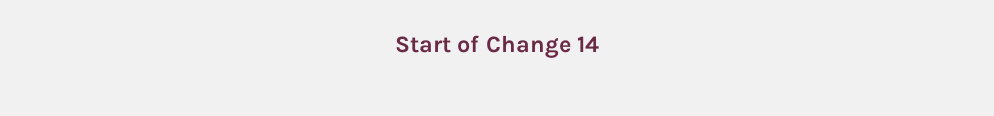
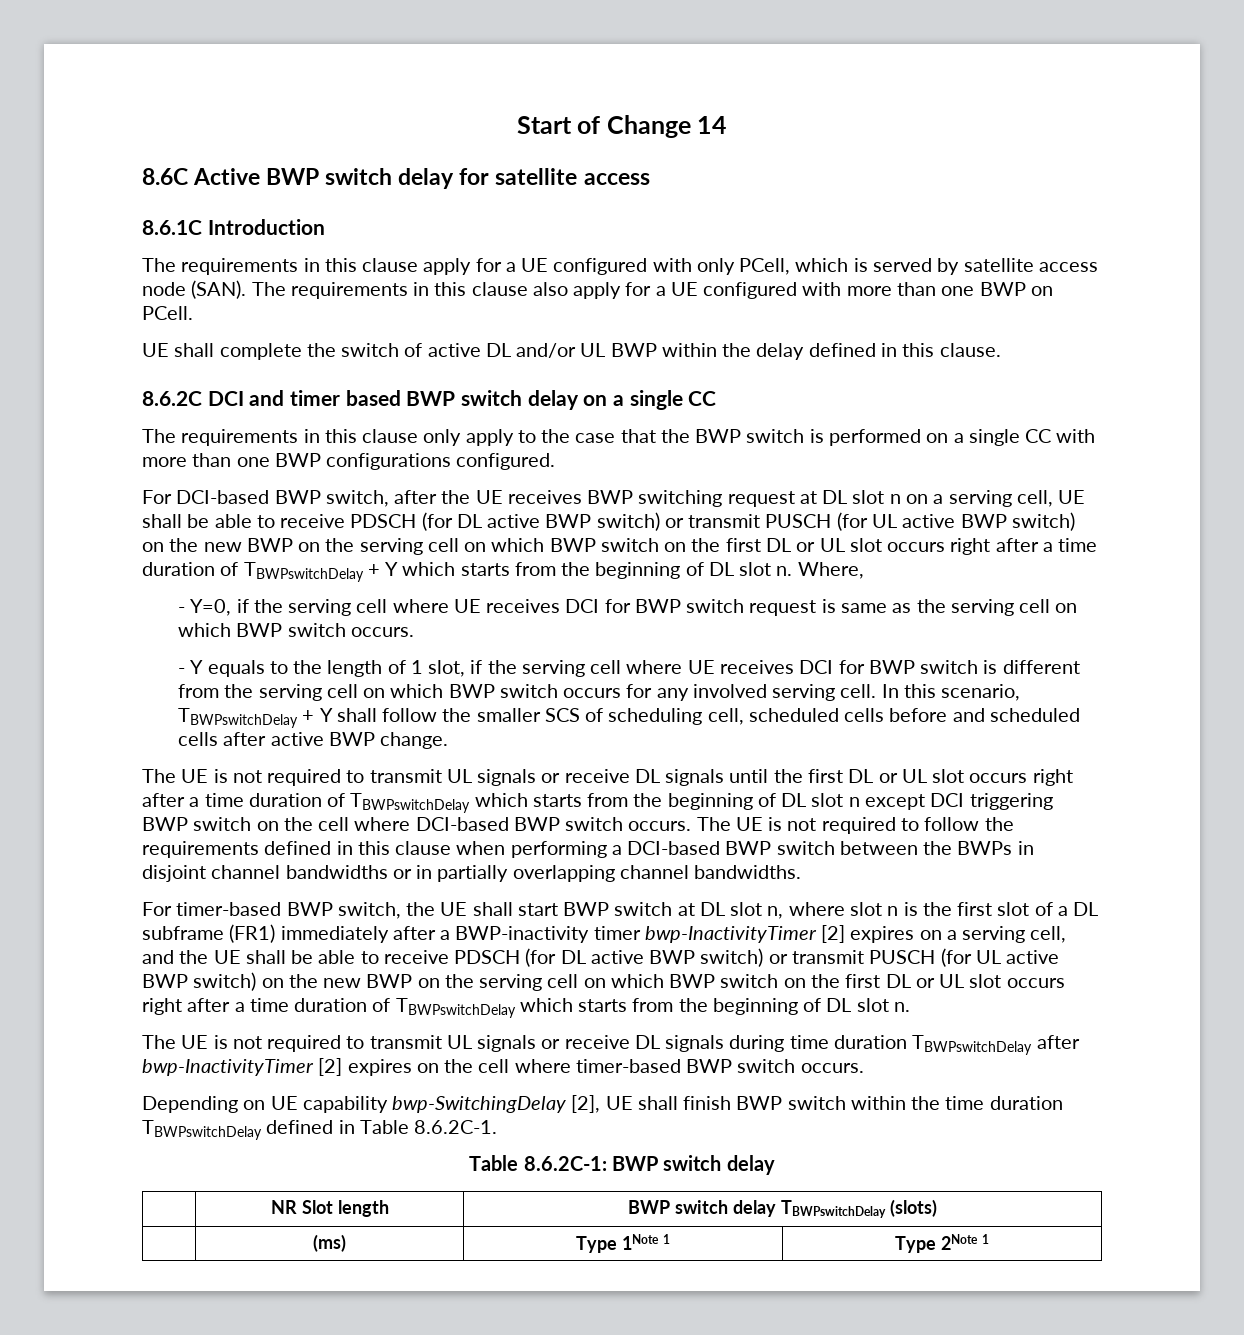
(600, 44) none -> [142,168,650,189] [142,219,325,235] [142,258,1098,275] [142,280,1053,299] [142,306,193,320] [142,343,1001,360] [142,390,717,410] [142,429,1096,446] [142,453,556,470] [142,490,1086,507] [142,512,1075,531] [142,538,1098,555] [142,562,864,582] [178,599,1078,616] [178,623,414,637] [178,660,1080,677] [178,684,1021,701] [178,708,1080,728] [178,732,449,749] [142,769,1073,786] [142,793,1053,813] [142,817,1014,834] [142,841,1034,858] [142,865,802,882] [142,902,1099,919] [142,924,1067,943] [142,948,1060,967] [142,972,1065,991] [142,998,910,1018] [142,1035,1080,1055] [142,1058,864,1076] [142,1095,1063,1113] [142,1120,498,1140] [469,1155,775,1175] [270,1200,389,1217] [628,1199,937,1218] [313,1234,346,1252] [576,1234,670,1253] [895,1234,989,1253] // 8.6C Active BWP switch delay for satellite access // 8.6.1C Introduction // The requirements in this clause apply for a UE configured with only PCell, which is served by satellite access node (SAN). The requirements in this clause also apply for a UE configured with more than one BWP on PCell. // UE shall complete the switch of active DL and/or UL BWP within the delay defined in this clause. // 8.6.2C DCI and timer based BWP switch delay on a single CC // The requirements in this clause only apply to the case that the BWP switch is performed on a single CC with more than one BWP configurations configured. // For DCI-based BWP switch, after the UE receives BWP switching request at DL slot n on a serving cell, UE shall be able to receive PDSCH (for DL active BWP switch) or transmit PUSCH (for UL active BWP switch) on the new BWP on the serving cell on which BWP switch on the first DL or UL slot occurs right after a time duration of TBWPswitchDelay + Y which starts from the beginning of DL slot n. Where, // - Y=0, if the serving cell where UE receives DCI for BWP switch request is same as the serving cell on which BWP switch occurs. // - Y equals to the length of 1 slot, if the serving cell where UE receives DCI for BWP switch is different from the serving cell on which BWP switch occurs for any involved serving cell. In this scenario, TBWPswitchDelay + Y shall follow the smaller SCS of scheduling cell, scheduled cells before and scheduled cells after active BWP change. // The UE is not required to transmit UL signals or receive DL signals until the first DL or UL slot occurs right after a time duration of TBWPswitchDelay which starts from the beginning of DL slot n except DCI triggering BWP switch on the cell where DCI-based BWP switch occurs. The UE is not required to follow the requirements defined in this clause when performing a DCI-based BWP switch between the BWPs in disjoint channel bandwidths or in partially overlapping channel bandwidths. // For timer-based BWP switch, the UE shall start BWP switch at DL slot n, where slot n is the first slot of a DL subframe (FR1) immediately after a BWP-inactivity timer bwp-InactivityTimer [2] expires on a serving cell, and the UE shall be able to receive PDSCH (for DL active BWP switch) or transmit PUSCH (for UL active BWP switch) on the new BWP on the serving cell on which BWP switch on the first DL or UL slot occurs right after a time duration of TBWPswitchDelay which starts from the beginning of DL slot n. // The UE is not required to transmit UL signals or receive DL signals during time duration TBWPswitchDelay after bwp-InactivityTimer [2] expires on the cell where timer-based BWP switch occurs. // Depending on UE capability bwp-SwitchingDelay [2], UE shall finish BWP switch within the time duration TBWPswitchDelay defined in Table 8.6.2C-1. // Table 8.6.2C-1: BWP switch delay // | NR Slot length | BWP switch delay TBWPswitchDelay (slots) // | (ms) | Type 1Note 1 | Type 2Note 1

